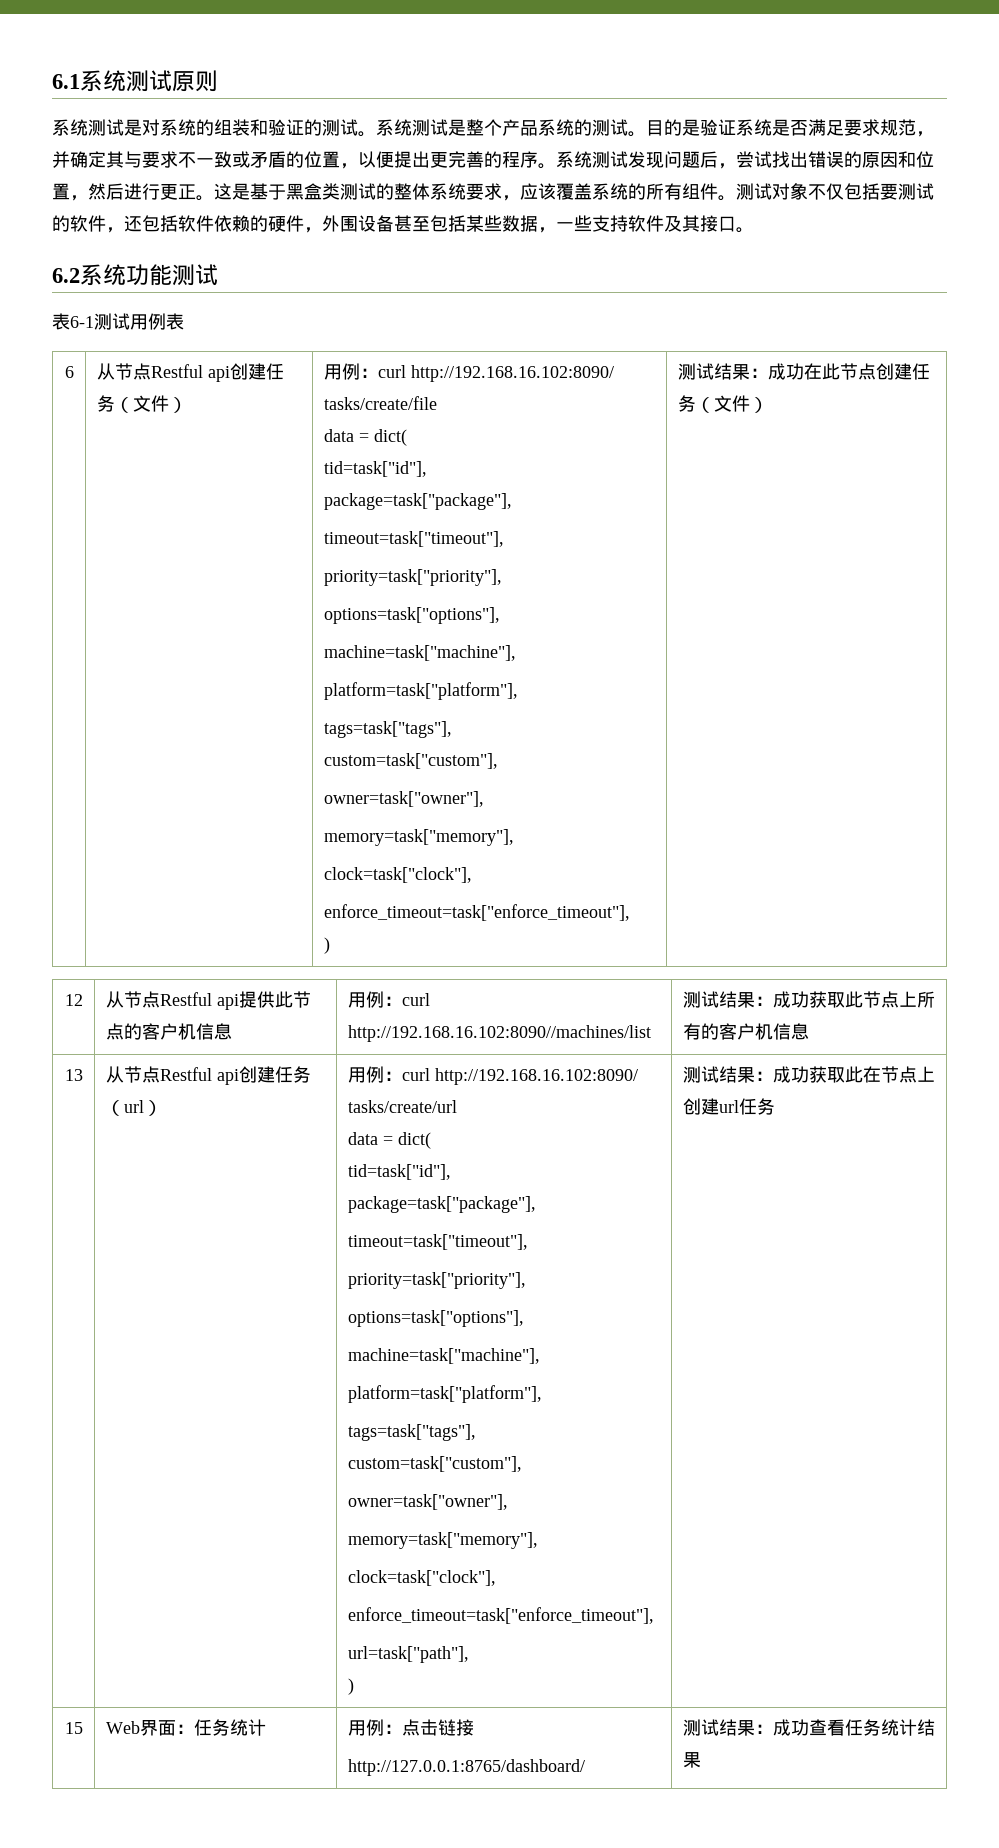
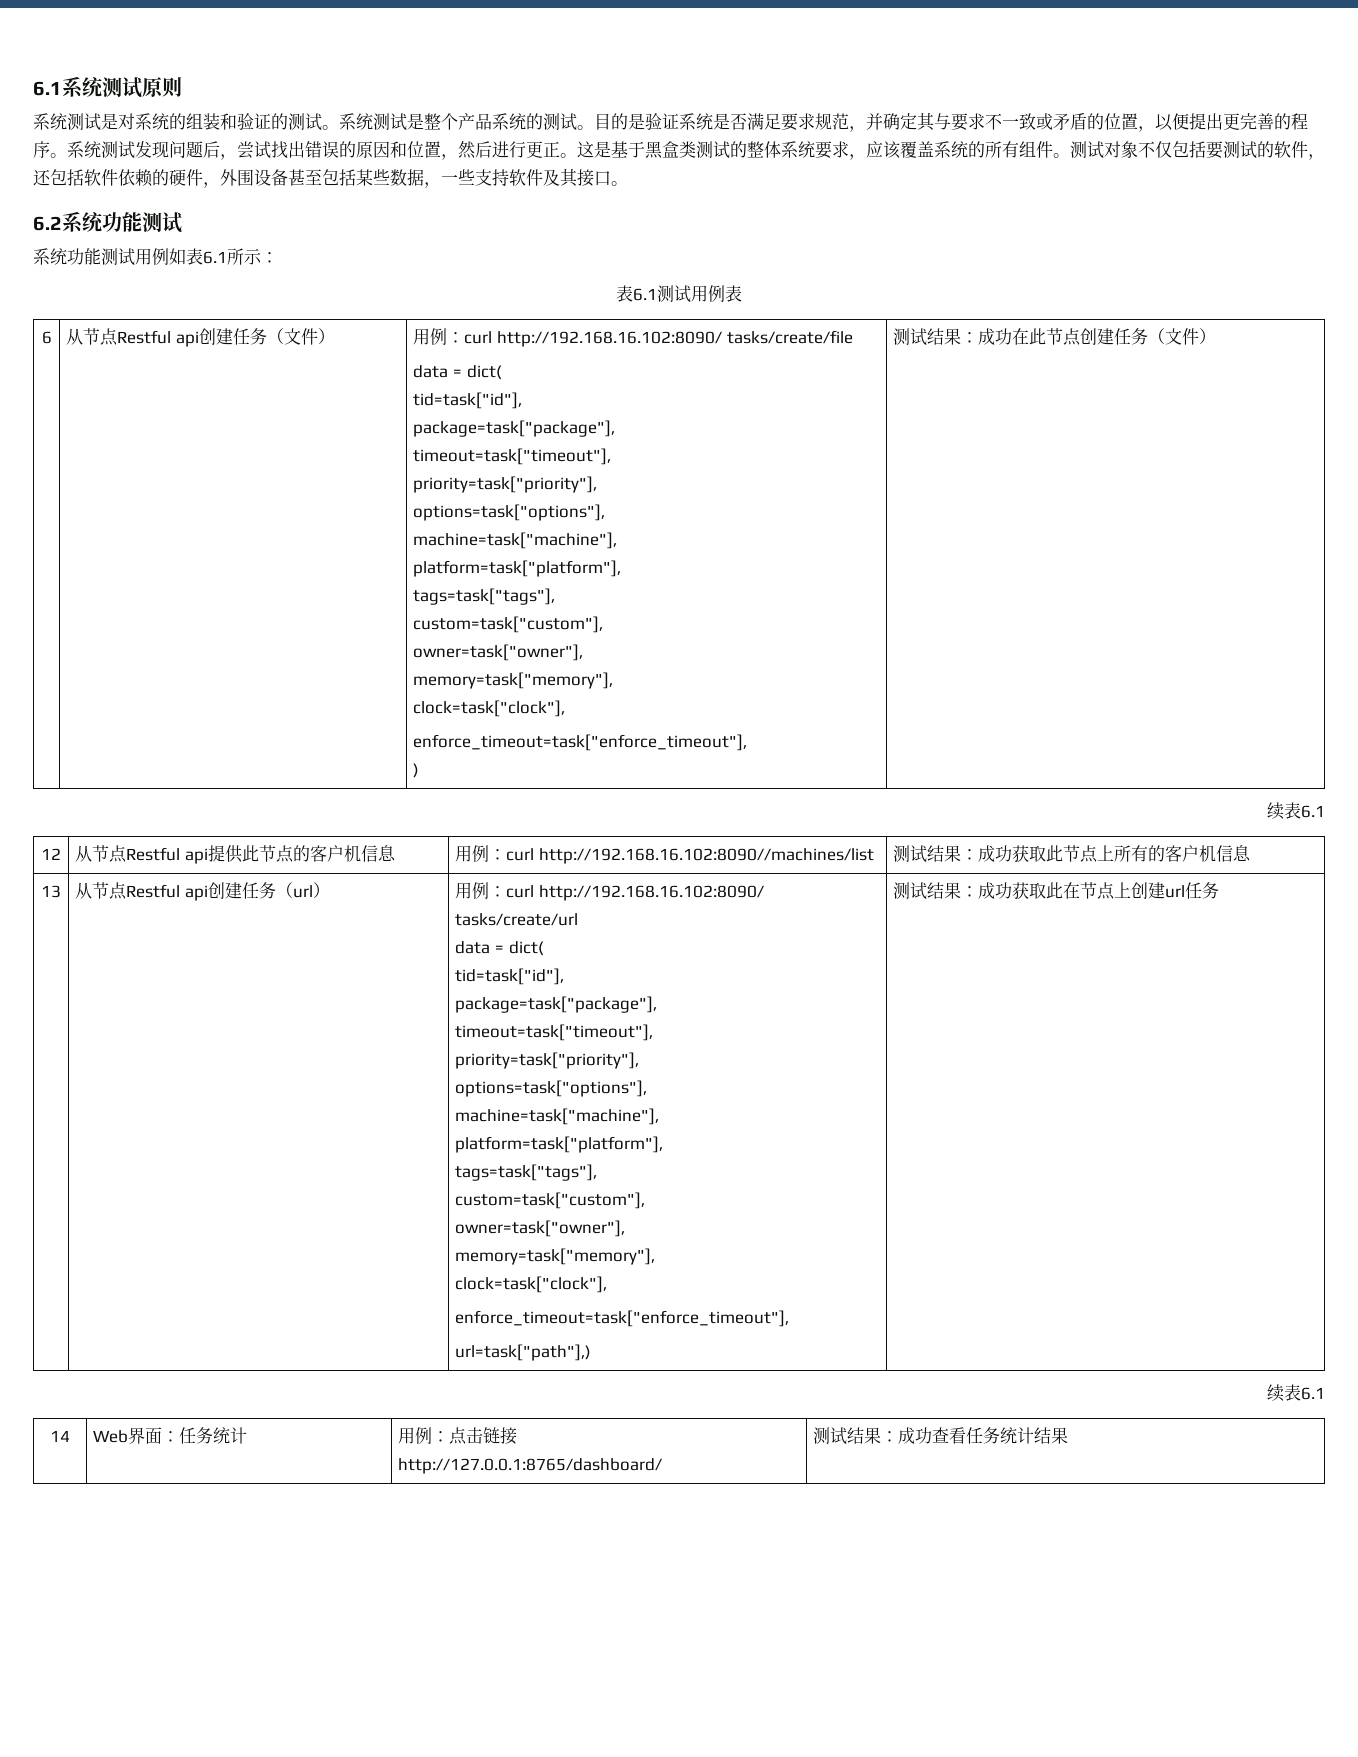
[52,313,94,330] 表6-1 -> [33,248,278,266] [616,285,657,302] 系统功能测试用例如表6.1所示： // 表6.1
(768, 405) none -> [1267,802,1325,820] // 续表6.1
[347,1646,469,1663] [347,1678,354,1695] url=task["path"], // ) -> [455,1344,592,1361] url=task["path"],)
[64,1722,83,1734] // 15 -> [1267,1384,1325,1402] [50,1430,70,1442] // 续表6.1 // 14

